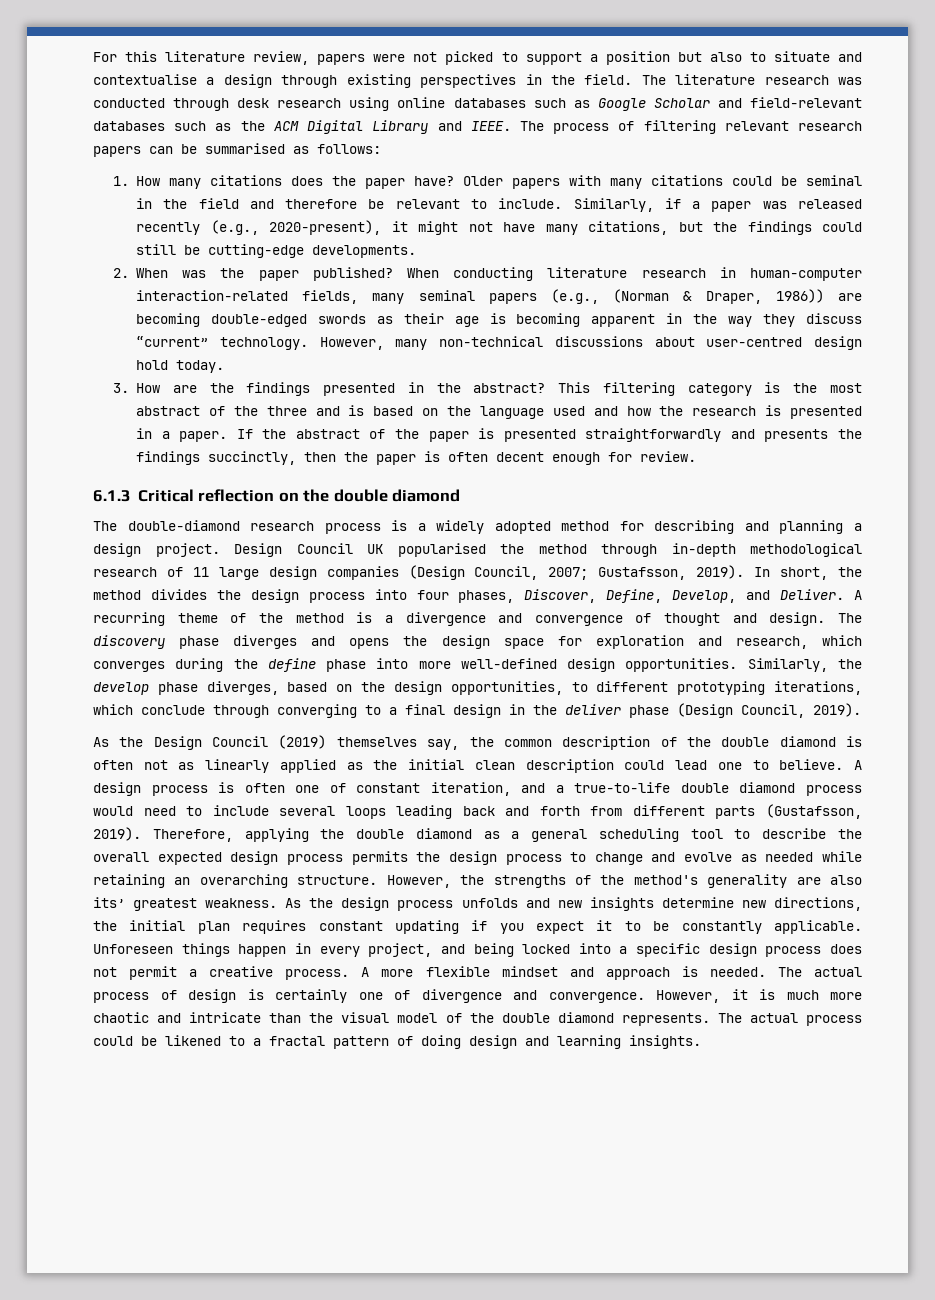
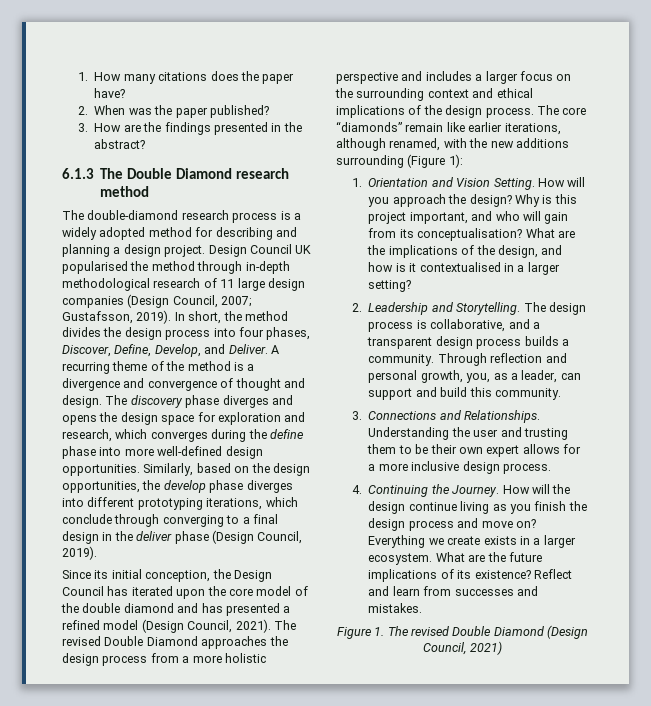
[93,51,862,65] [93,74,862,88] [93,97,862,111] [93,120,862,134] [93,143,381,157] For this literature review, papers were not picked to support a position but also to situate and contextualise a design through existing perspectives in the field. The literature research was conducted through desk research using online databases such as Google Scholar and field-relevant databases such as the ACM Digital Library and IEEE. The process of filtering relevant research papers can be summarised as follows: // -> (78, 76) none
[463,175,863,189] [136,198,862,212] [136,220,862,235] [136,244,417,258] Older papers with many citations could be seminal in the field and therefore be relevant to include. Similarly, if a paper was released recently (e.g., 2020-present), it might not have many citations, but the findings could still be cutting-edge developments. -> (126, 93) none
[407,267,862,281] [136,289,862,304] [136,313,862,327] [136,336,862,350] [136,360,225,373] When conducting literature research in human-computer interaction-related fields, many seminal papers (e.g., (Norman & Draper, 1986)) are becoming double-edged swords as their age is becoming apparent in the way they discuss “current” technology. However, many non-technical discussions about user-centred design hold today. -> (269, 111) none
[558,382,863,396] [136,405,862,419] [136,428,862,442] [136,451,697,465] [93,489,461,502] This filtering category is the most abstract of the three and is based on the language used and how the research is presented in a paper. If the abstract of the paper is presented straightforwardly and presents the findings succinctly, then the paper is often decent enough for review. // 6.1.3 Critical reflection on the double diamond -> [62,168,289,179] [100,186,150,197] // 6.1.3 The Double Diamond research method
[837,659,862,669] [93,681,279,695] the develop phase diverges, -> (194, 469) none
[571,682,588,692] to -> [142,480,293,493] [62,498,84,507] the develop phase diverges into
[93,735,863,750] [93,759,863,773] [93,782,863,796] [93,804,863,819] [93,827,862,842] [93,851,862,865] [93,874,862,888] [93,897,863,911] [93,920,862,934] [93,943,862,957] [93,966,862,980] [93,989,862,1003] [93,1012,390,1023] As the Design Council (2019) themselves say, the common description of the double diamond is often not as linearly applied as the initial clean description could lead one to believe. A design process is often one of constant iteration, and a true-to-life double diamond process would need to include several loops leading back and forth from different parts (Gustafsson, 2019). Therefore, applying the double diamond as a general scheduling tool to describe the overall expected design process permits the design process to change and evolve as needed while retaining an overarching structure. However, the strengths of the method's generality are also its’ greatest weakness. As the design process unfolds and new insights determine new directions, the initial plan requires constant updating if you expect it to be constantly applicable. Unforeseen things happen in every project, and being locked into a specific design process does not permit a creative process. A more flexible mindset and approach is needed. The actual process of design is certainly one of divergence and convergence. However, it is much more chaotic and intricate than the visual -> [62,569,272,582] [62,586,253,599] Since its initial conception, the Design Council has iterated upon the core
[621,1013,862,1026] [93,1035,701,1049] represents. The actual process could be likened to a fractal pattern of doing design and learning insights. -> [177,603,291,616] [62,619,296,633] [62,636,288,649] [62,653,266,666] [336,71,572,84] [335,88,533,101] [336,105,587,118] [336,121,561,135] [336,138,569,151] [336,154,463,168] [352,177,586,190] [368,194,577,207] [368,211,569,224] [368,228,575,241] [367,245,563,258] [368,262,560,275] [368,280,412,292] [352,302,586,315] [368,319,540,332] [367,336,569,349] [368,353,567,366] [368,370,581,383] [368,387,561,400] [352,410,541,423] [368,427,568,440] [367,444,582,457] [368,461,551,474] [352,484,571,497] [368,501,587,514] [368,518,536,531] [368,535,576,548] [368,552,542,565] [368,569,572,582] [368,586,538,596] [368,603,423,613] [336,625,589,639] [423,641,502,655] and has presented a refined model (Design Council, 2021). The revised Double Diamond approaches the design process from a more holistic perspective and includes a larger focus on the surrounding context and ethical implications of the design process. The core “diamonds” remain like earlier iterations, although renamed, with the new additions surrounding (Figure 1): // 1. Orientation and Vision Setting. How will you approach the design? Why is this project important, and who will gain from its conceptualisation? What are the implications of the design, and how is it contextualised in a larger setting? // 2. Leadership and Storytelling. The design process is collaborative, and a transparent design process builds a community. Through reflection and personal growth, you, as a leader, can support and build this community. // 3. Connections and Relationships. Understanding the user and trusting them to be their own expert allows for a more inclusive design process. // 4. Continuing the Journey. How will the design continue living as you finish the design process and move on? Everything we create exists in a larger ecosystem. What are the future implications of its existence? Reflect and learn from successes and mistakes. // Figure 1. The revised Double Diamond (Design Council, 2021)

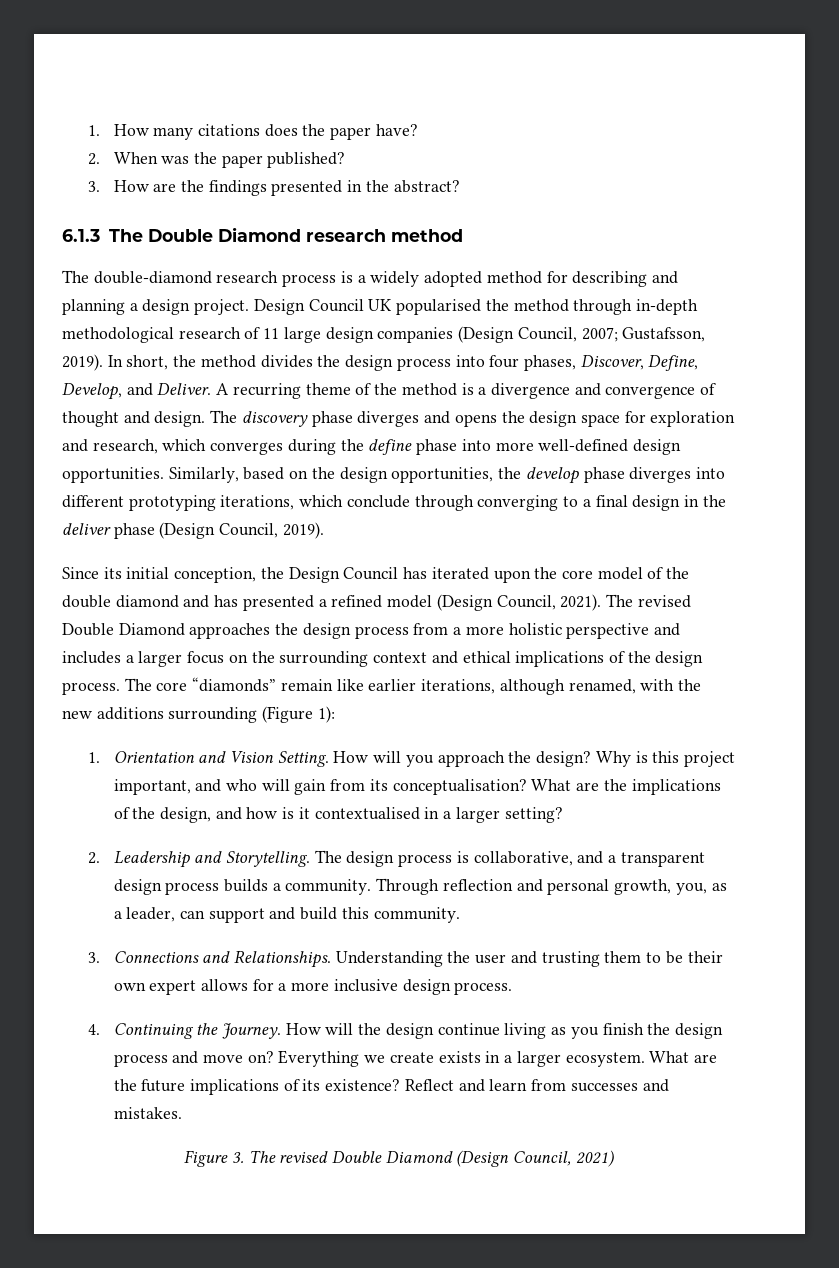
[374,627,385,636] 1. -> [231,1152,244,1163] 3.

